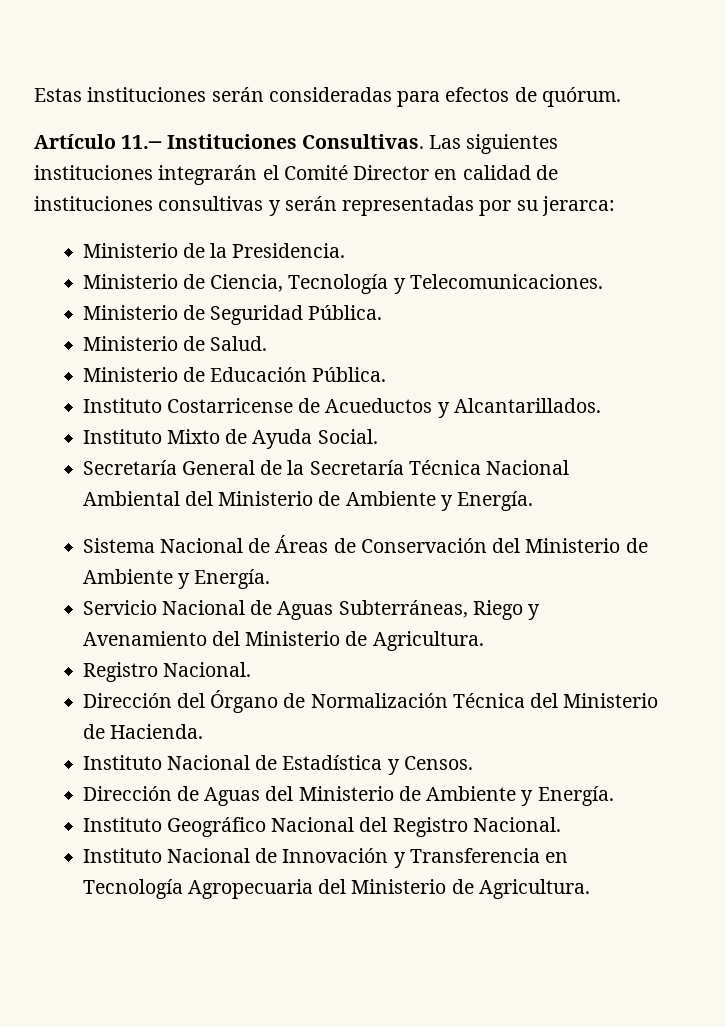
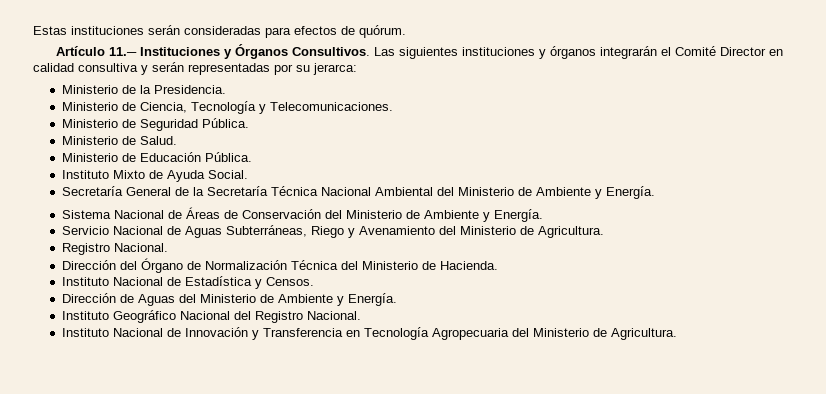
[301,134,424,149] Consultivas. -> [224,44,371,59] y Órganos Consultivos.
(153, 172) none -> [539,46,597,59] y órganos
[535,165,558,180] [34,196,264,211] de instituciones consultivas -> [78,63,138,72] consultiva
[82,398,601,418] // Instituto Costarricense de Acueductos y Alcantarillados. -> (252, 157) none

